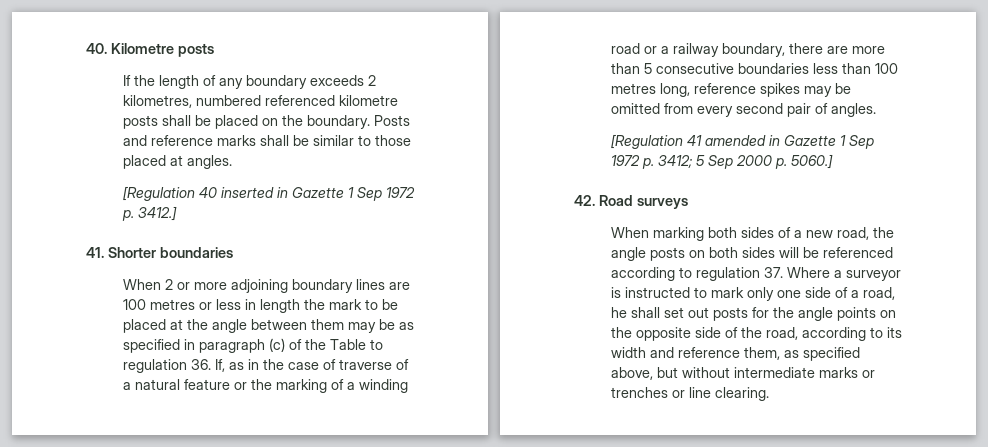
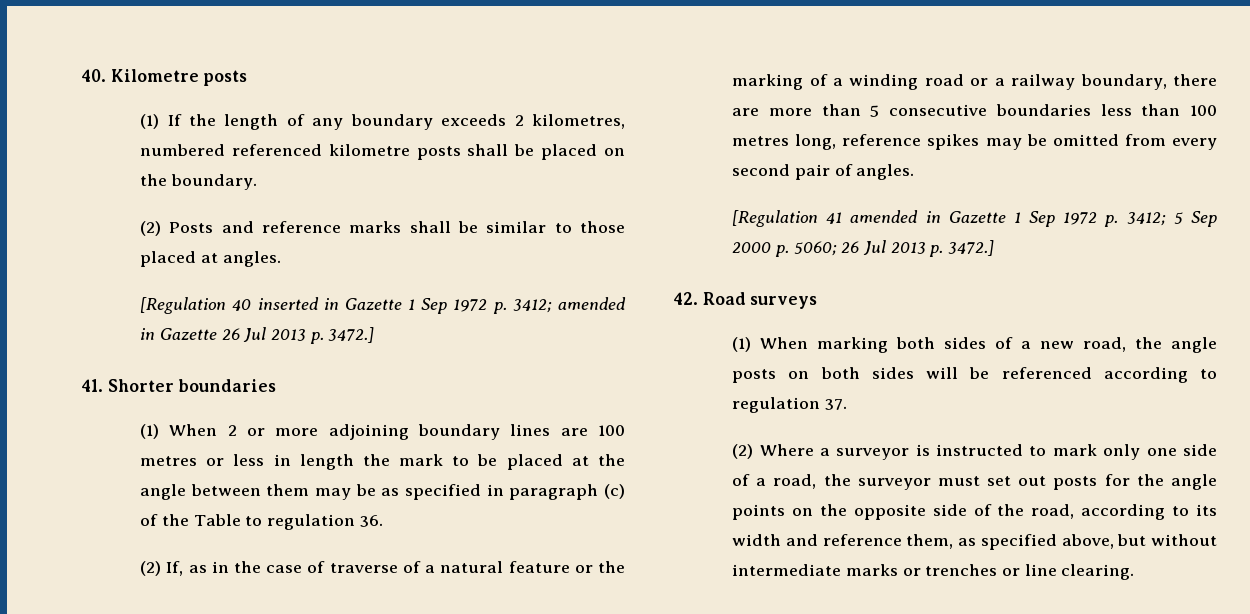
(214, 50) none -> [140,114,160,129] (1)
(370, 122) none -> [140,221,162,236] // (2)
[137,206,177,221] 3412.] -> [512,297,626,313] [140,327,375,344] 3412; amended in Gazette 26 Jul 2013 p. 3472.]
(233, 252) none -> [140,424,160,439] (1)
(211, 364) none -> [140,561,162,576] // (2)
[790,154,833,169] 5060.] -> [793,240,995,257] 5060; 26 Jul 2013 p. 3472.]
(688, 203) none -> [732,337,752,352] (1)
(783, 272) none -> [732,444,754,459] // (2)
[610,307,660,318] he shall -> [823,474,980,490] the surveyor must

